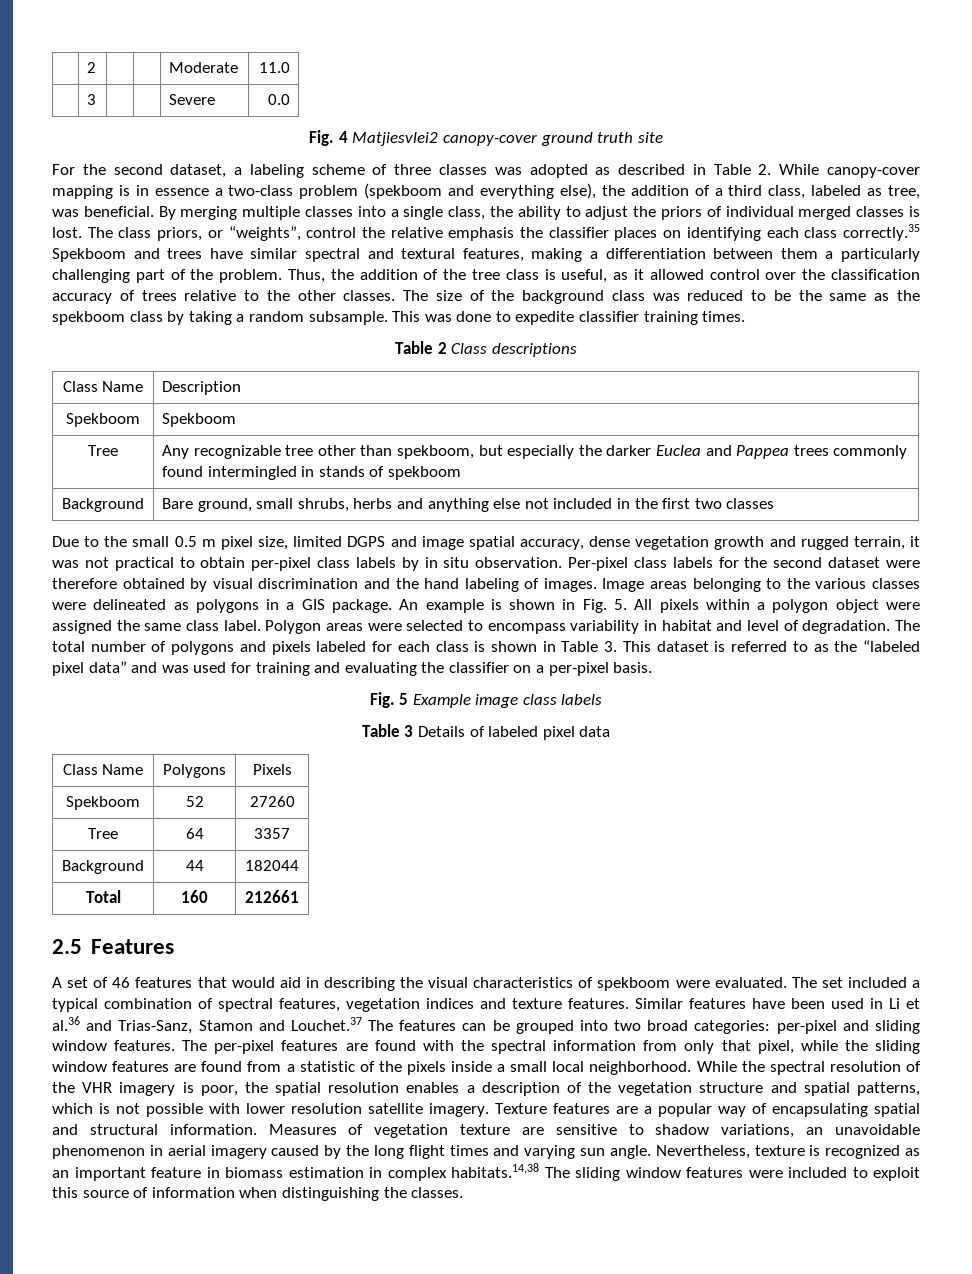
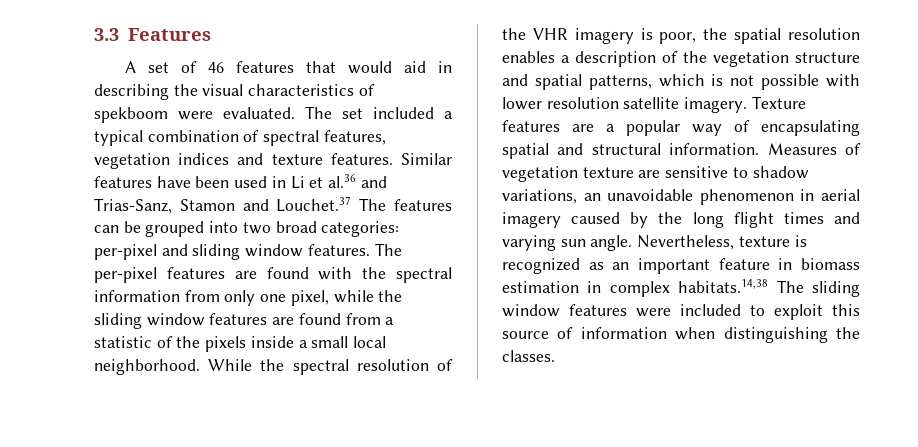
[87,62,97,73] [169,62,239,73] [258,62,290,73] [87,94,97,105] [169,94,216,105] [267,94,290,105] [309,130,663,146] [52,164,921,178] [52,183,921,199] [52,206,920,220] [52,224,921,241] [52,248,921,262] [52,269,920,283] [52,290,921,304] [52,311,746,325] [395,341,577,357] [62,381,144,392] [162,381,242,395] [66,413,140,427] [162,413,237,427] [88,445,118,456] [162,445,908,459] [162,466,462,480] [62,498,144,512] [162,498,775,512] [52,536,920,550] [52,557,921,571] [52,578,921,592] [52,599,921,613] [52,620,920,634] [52,640,921,655] [52,661,653,676] [369,692,603,708] [361,724,611,740] [62,764,144,775] [163,764,226,778] [252,764,292,775] [66,796,140,810] [185,796,204,807] [249,796,295,807] [88,828,118,839] [185,828,204,839] [254,828,290,839] [62,860,144,874] [185,860,204,871] [245,860,299,871] [85,890,121,903] [181,890,208,903] [245,890,299,903] [52,939,82,954] | 2 | | | Moderate | 11.0 // | 3 | | | Severe | 0.0 // Fig. 4 Matjiesvlei2 canopy-cover ground truth site // For the second dataset, a labeling scheme of three classes was adopted as described in Table 2. While canopy-cover mapping is in essence a two-class problem (spekboom and everything else), the addition of a third class, labeled as tree, was beneficial. By merging multiple classes into a single class, the ability to adjust the priors of individual merged classes is lost. The class priors, or “weights”, control the relative emphasis the classifier places on identifying each class correctly.35 Spekboom and trees have similar spectral and textural features, making a differentiation between them a particularly challenging part of the problem. Thus, the addition of the tree class is useful, as it allowed control over the classification accuracy of trees relative to the other classes. The size of the background class was reduced to be the same as the spekboom class by taking a random subsample. This was done to expedite classifier training times. // Table 2 Class descriptions // Class Name | Description // Spekboom | Spekboom // Tree | Any recognizable tree other than spekboom, but especially the darker Euclea and Pappea trees commonly found intermingled in stands of spekboom // Background | Bare ground, small shrubs, herbs and anything else not included in the first two classes // Due to the small 0.5 m pixel size, limited DGPS and image spatial accuracy, dense vegetation growth and rugged terrain, it was not practical to obtain per-pixel class labels by in situ observation. Per-pixel class labels for the second dataset were therefore obtained by visual discrimination and the hand labeling of images. Image areas belonging to the various classes were delineated as polygons in a GIS package. An example is shown in Fig. 5. All pixels within a polygon object were assigned the same class label. Polygon areas were selected to encompass variability in habitat and level of degradation. The total number of polygons and pixels labeled for each class is shown in Table 3. This dataset is referred to as the “labeled pixel data” and was used for training and evaluating the classifier on a per-pixel basis. // Fig. 5 Example image class labels // Table 3 Details of labeled pixel data // Class Name | Polygons | Pixels // Spekboom | 52 | 27260 // Tree | 64 | 3357 // Background | 44 | 182044 // Total | 160 | 212661 // 2.5 -> [94,28,119,41] 3.3
[721,1040,751,1051] that -> [260,294,287,302] one

